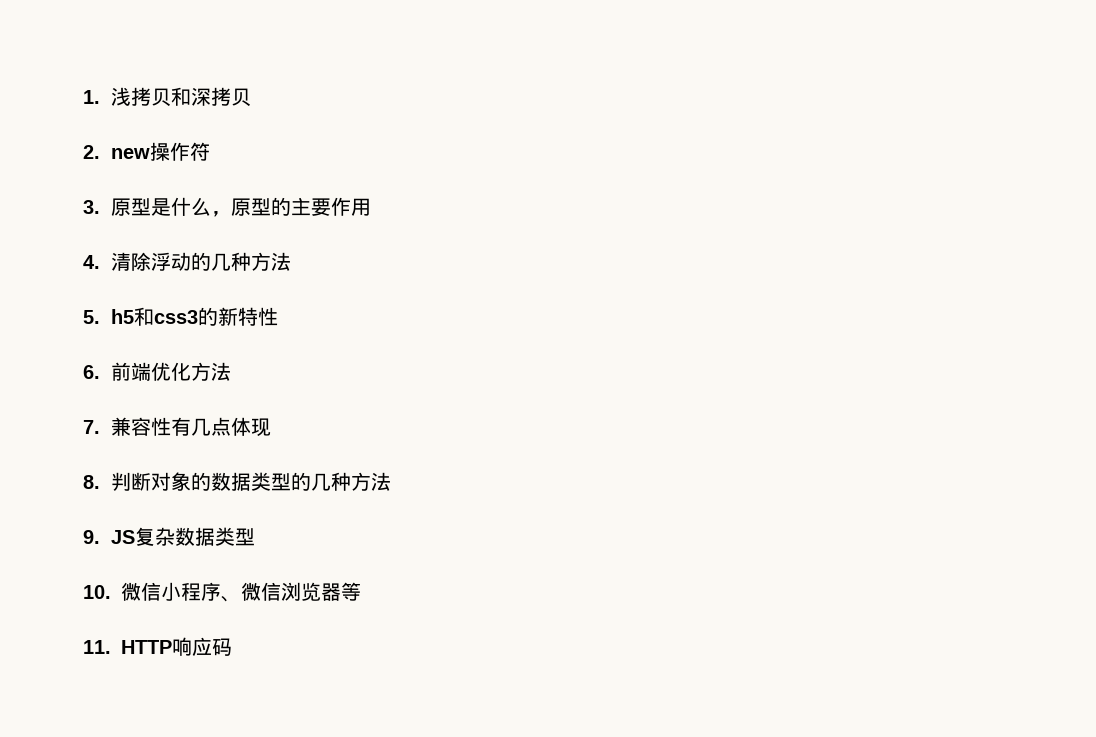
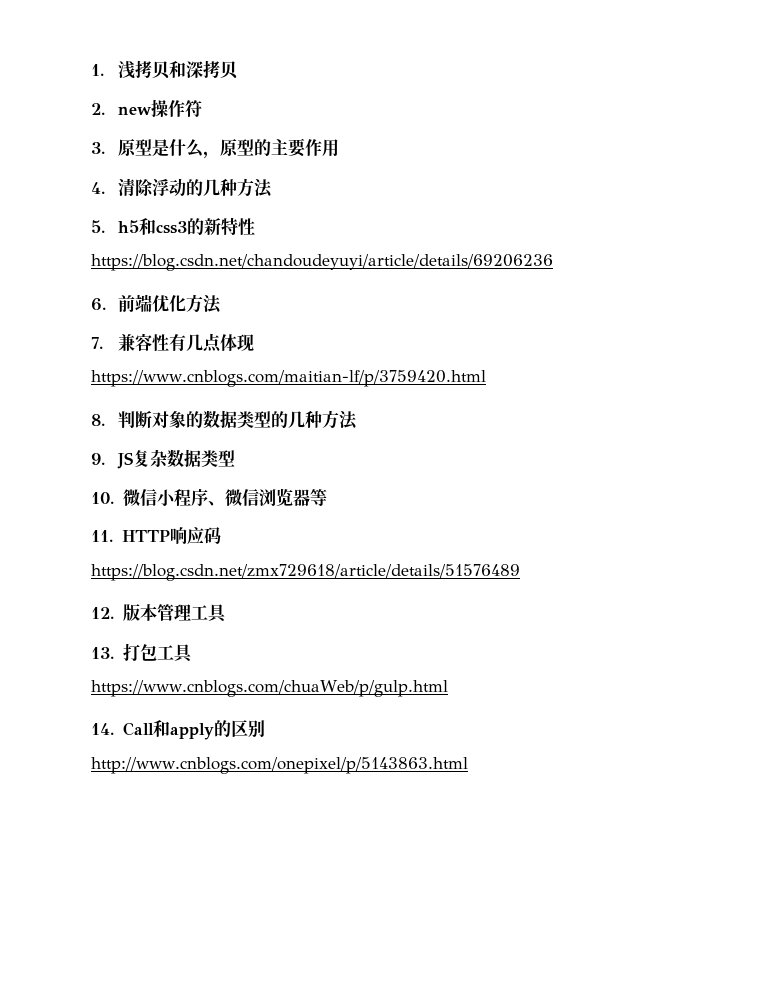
(279, 316) none -> [91,254,553,271] // https://blog.csdn.net/chandoudeyuyi/article/details/69206236
(272, 427) none -> [91,370,486,387] // https://www.cnblogs.com/maitian-lf/p/3759420.html
(232, 647) none -> [91,564,520,581] [91,604,227,623] [91,643,193,663] [91,680,448,697] [91,720,265,740] [91,757,468,774] // https://blog.csdn.net/zmx729618/article/details/51576489 // 12.版本管理工具 // 13.打包工具 // https://www.cnblogs.com/chuaWeb/p/gulp.html // 14. Call和apply的区别 // http://www.cnblogs.com/onepixel/p/5143863.html

